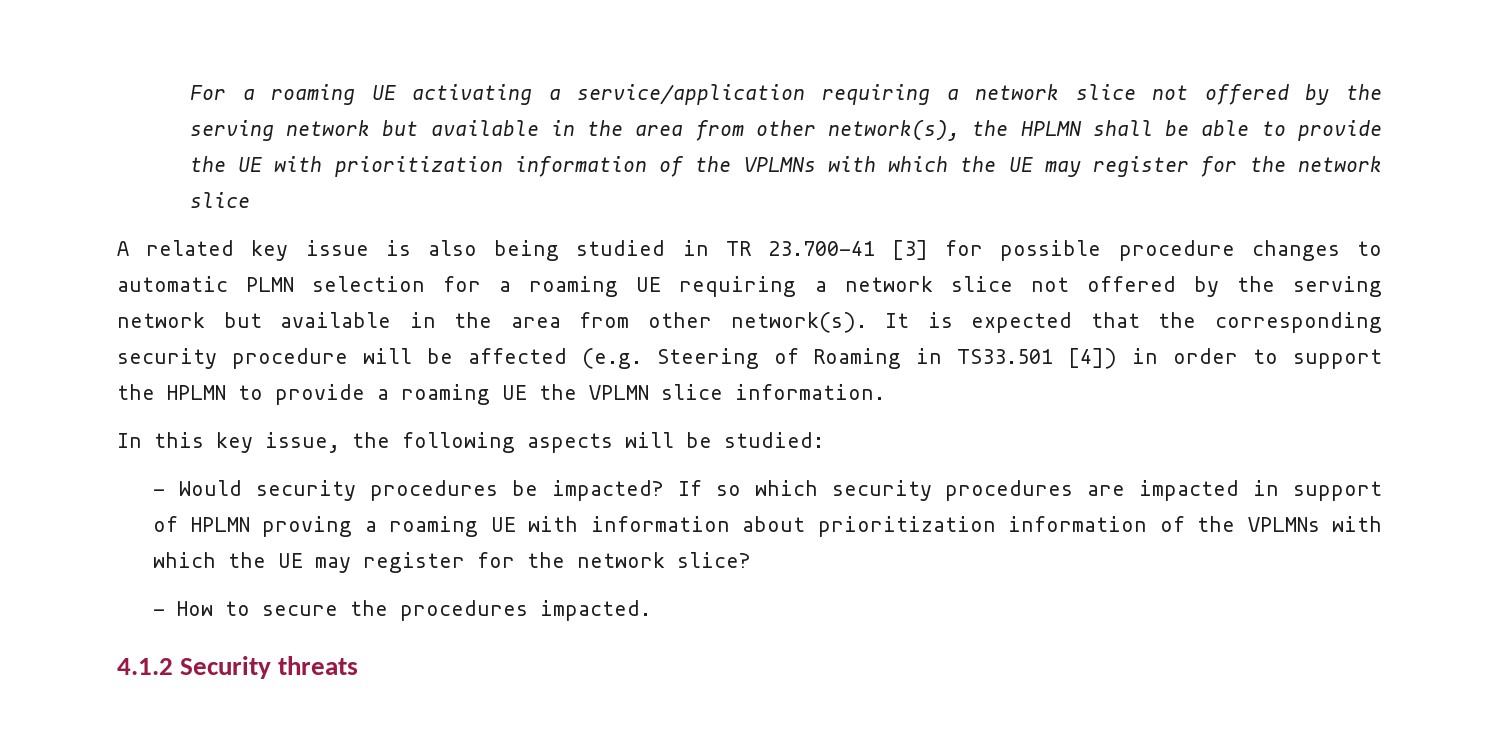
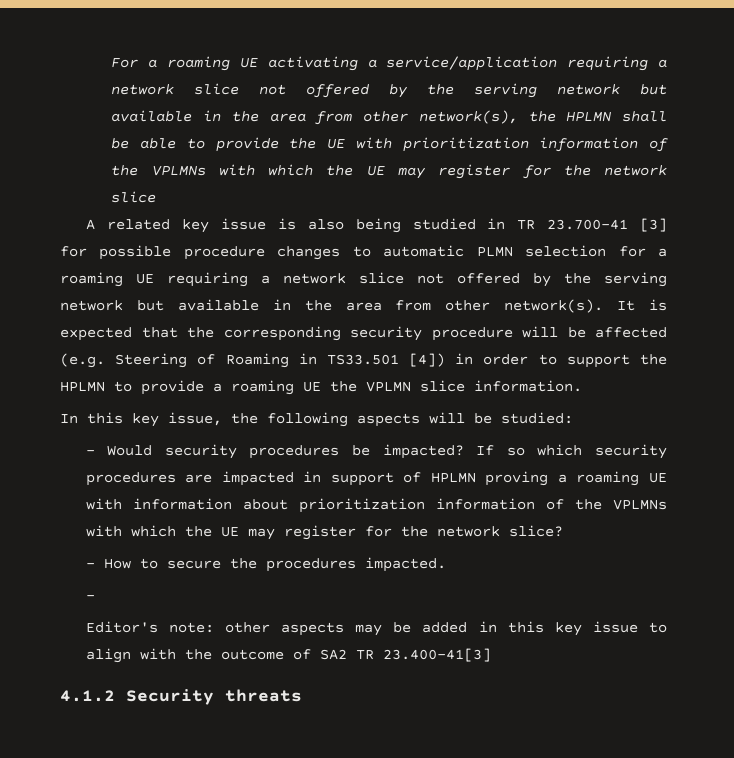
(652, 610) none -> [85,595,95,600] [85,621,667,636] [85,648,491,663] // - // Editor's note: other aspects may be added in this key issue to align with the outcome of SA2 TR 23.400-41[3]

